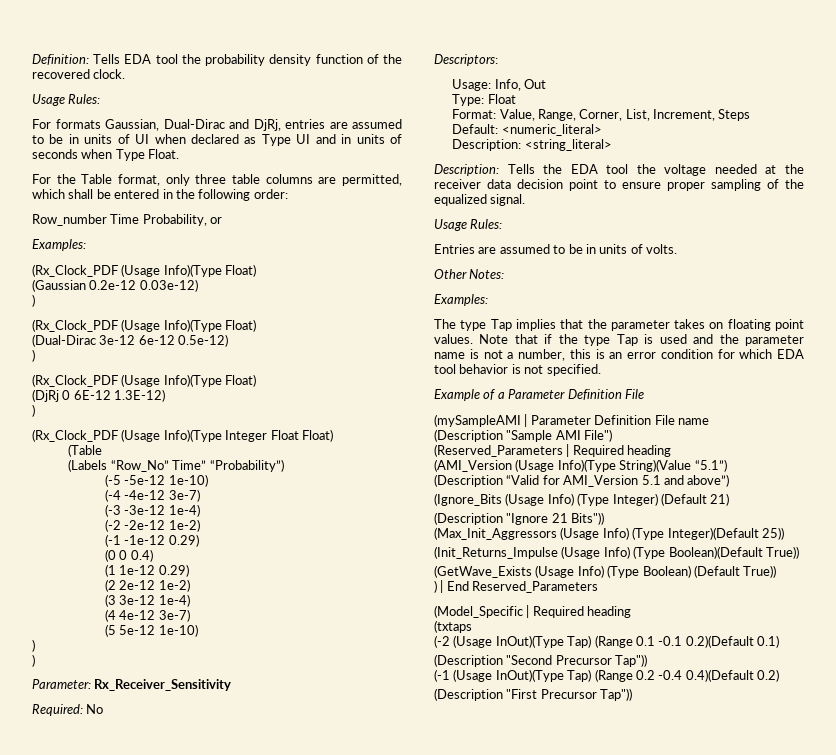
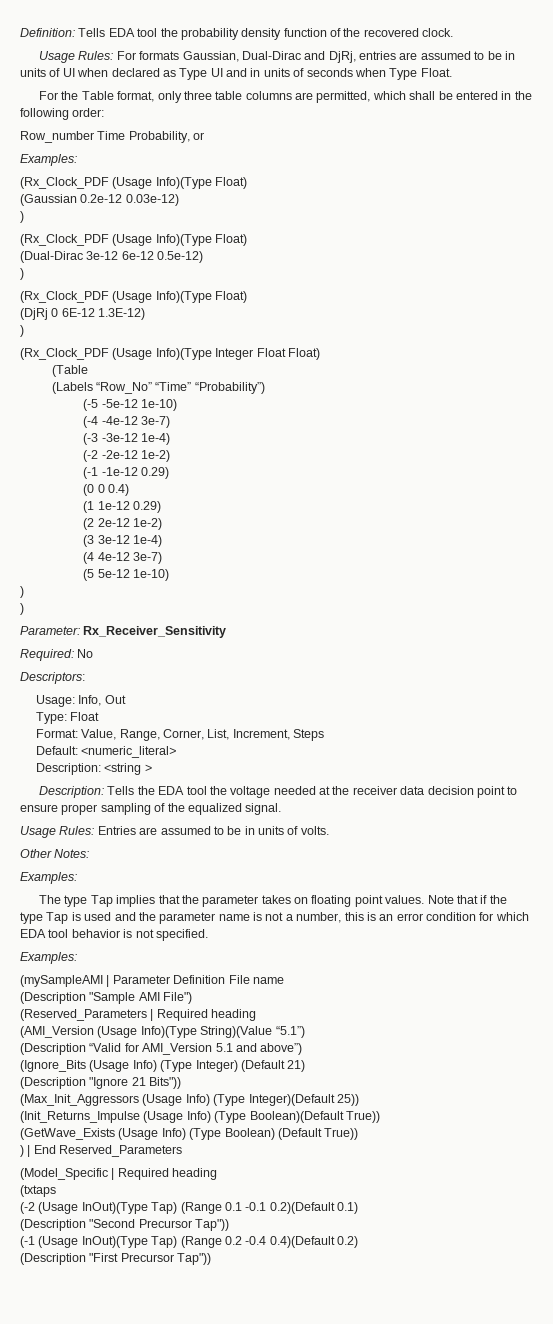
(101, 99) // -> (114, 55) none
[172,460,207,470] Time” -> [155,382,192,391] “Time”
[524,139,612,151] <string_literal> -> [104,763,152,775] <string >
(503, 224) // -> (95, 830) none
[434,389,644,401] Example of a Parameter Definition File -> [20,952,77,964] Examples:

